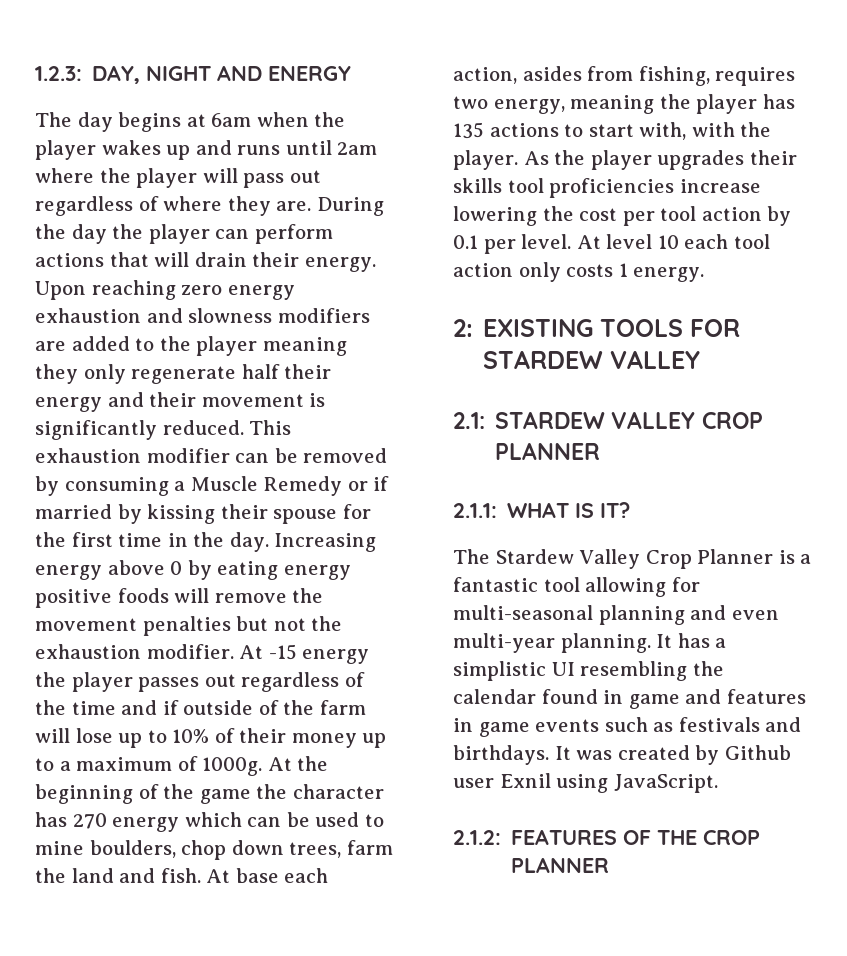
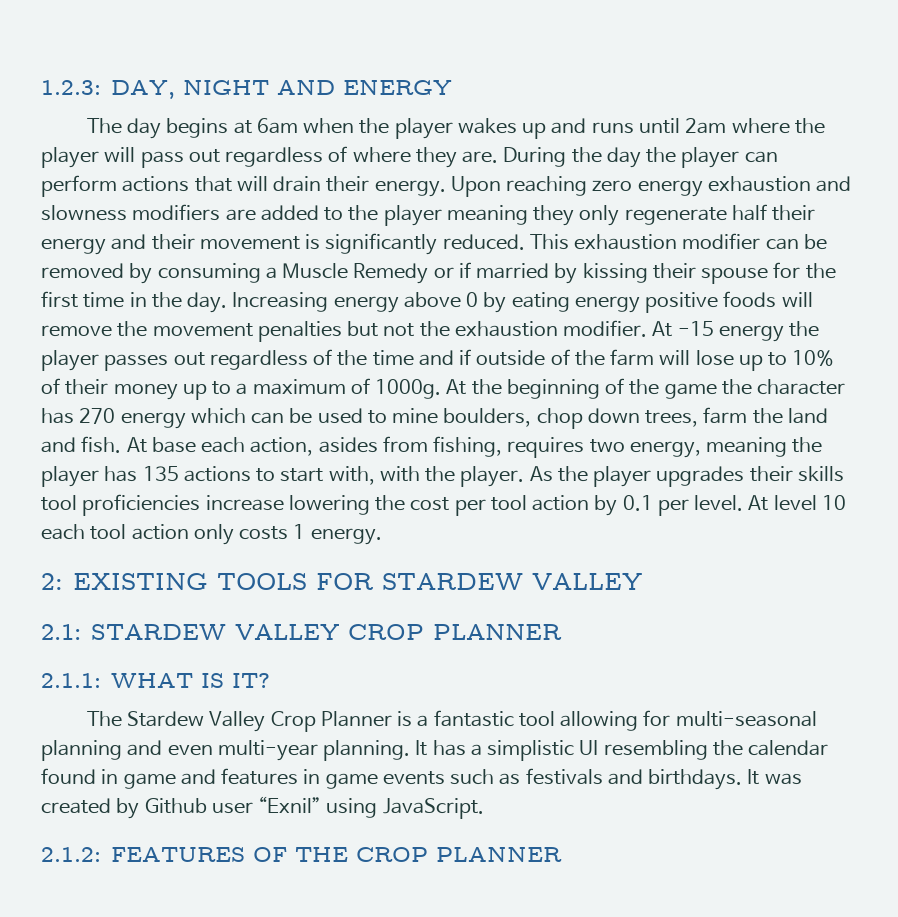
[499,773,551,788] Exnil -> [258,796,322,813] “Exnil”

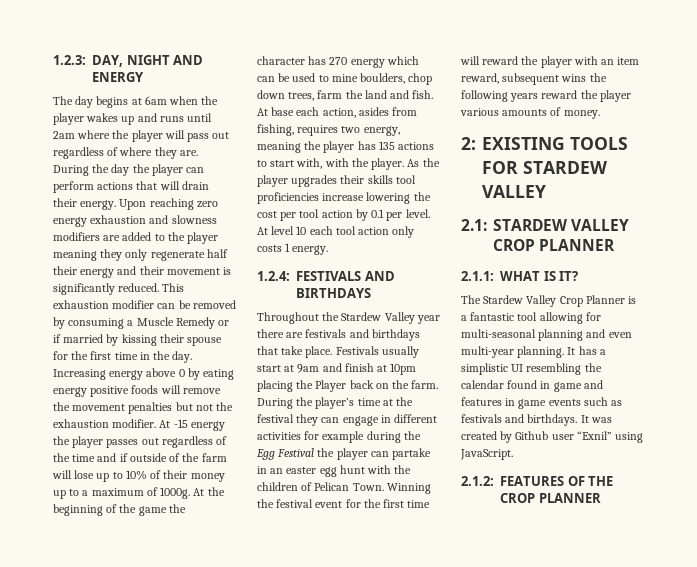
(382, 536) none -> [257,271,395,281] [296,288,371,298] [257,312,440,324] [257,329,420,341] [257,346,419,358] [257,363,417,375] [257,380,439,392] [257,397,414,409] [257,414,438,426] [257,431,421,443] [256,448,432,460] [257,465,412,477] [257,482,431,494] [257,499,431,508] [460,56,640,68] [461,73,607,85] [461,90,631,102] [460,107,600,119] // 1.2.4: FESTIVALS AND BIRTHDAYS // Throughout the Stardew Valley year there are festivals and birthdays that take place. Festivals usually start at 9am and finish at 10pm placing the Player back on the farm. During the player’s time at the festival they can engage in different activities for example during the Egg Festival the player can partake in an easter egg hunt with the children of Pelican Town. Winning the festival event for the first time will reward the player with an item reward, subsequent wins the following years reward the player various amounts of money.

